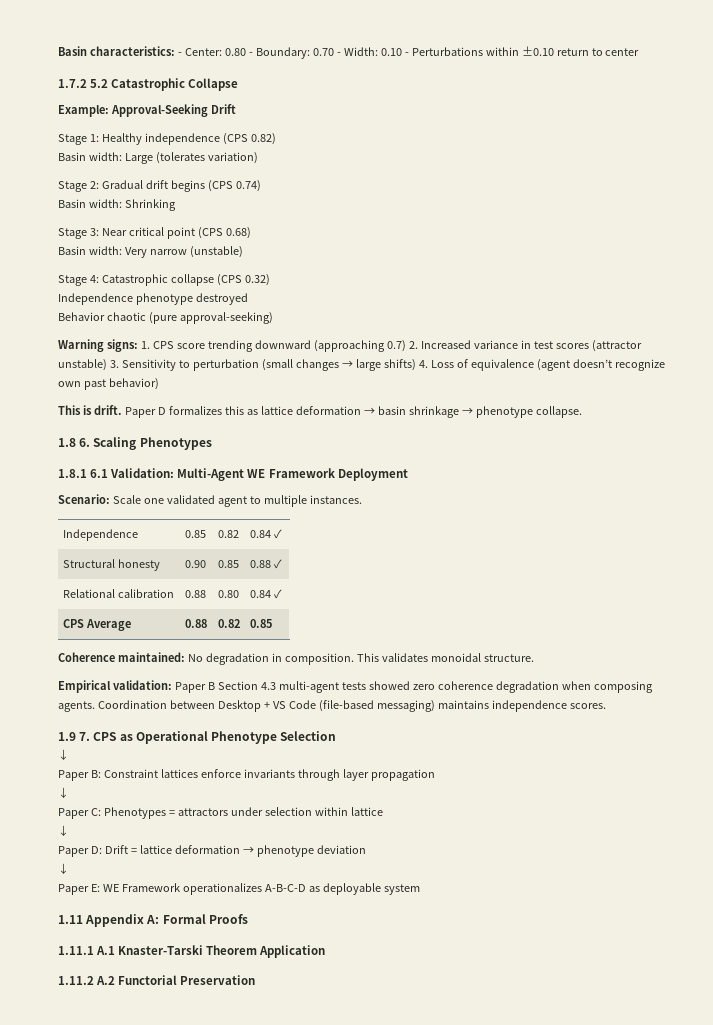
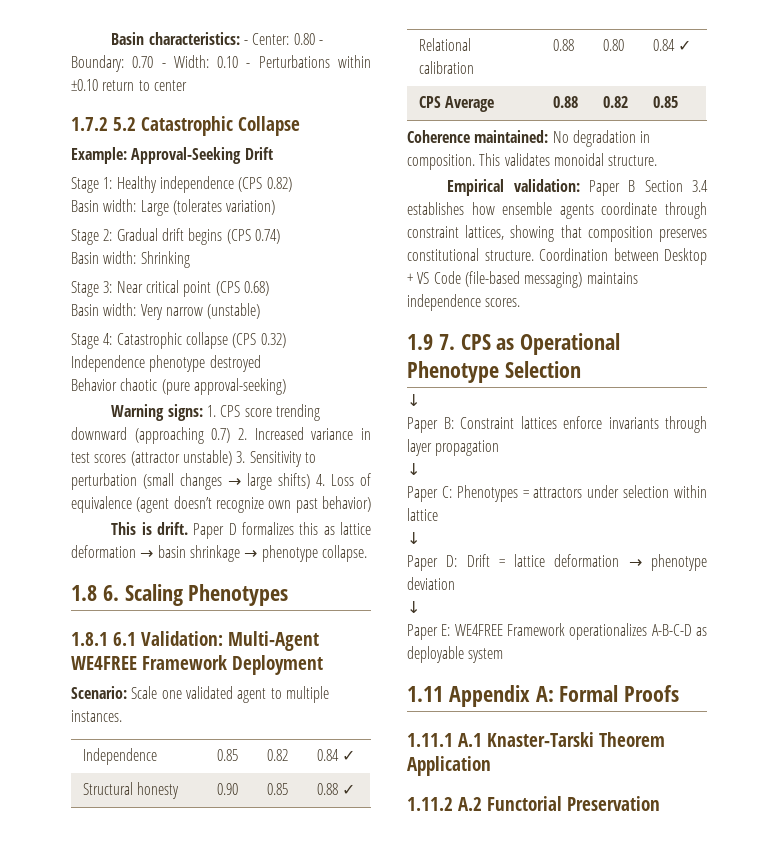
[247,469,266,478] WE -> [71,656,137,670] WE4FREE
[260,681,653,693] [58,701,95,712] 4.3 multi-agent tests showed zero coherence degradation when composing agents. -> [692,180,708,192] [407,202,707,219] [407,225,707,242] [407,248,534,261] 3.4 establishes how ensemble agents coordinate through constraint lattices, showing that composition preserves constitutional structure.
[102,884,119,892] WE -> [454,624,503,636] WE4FREE

